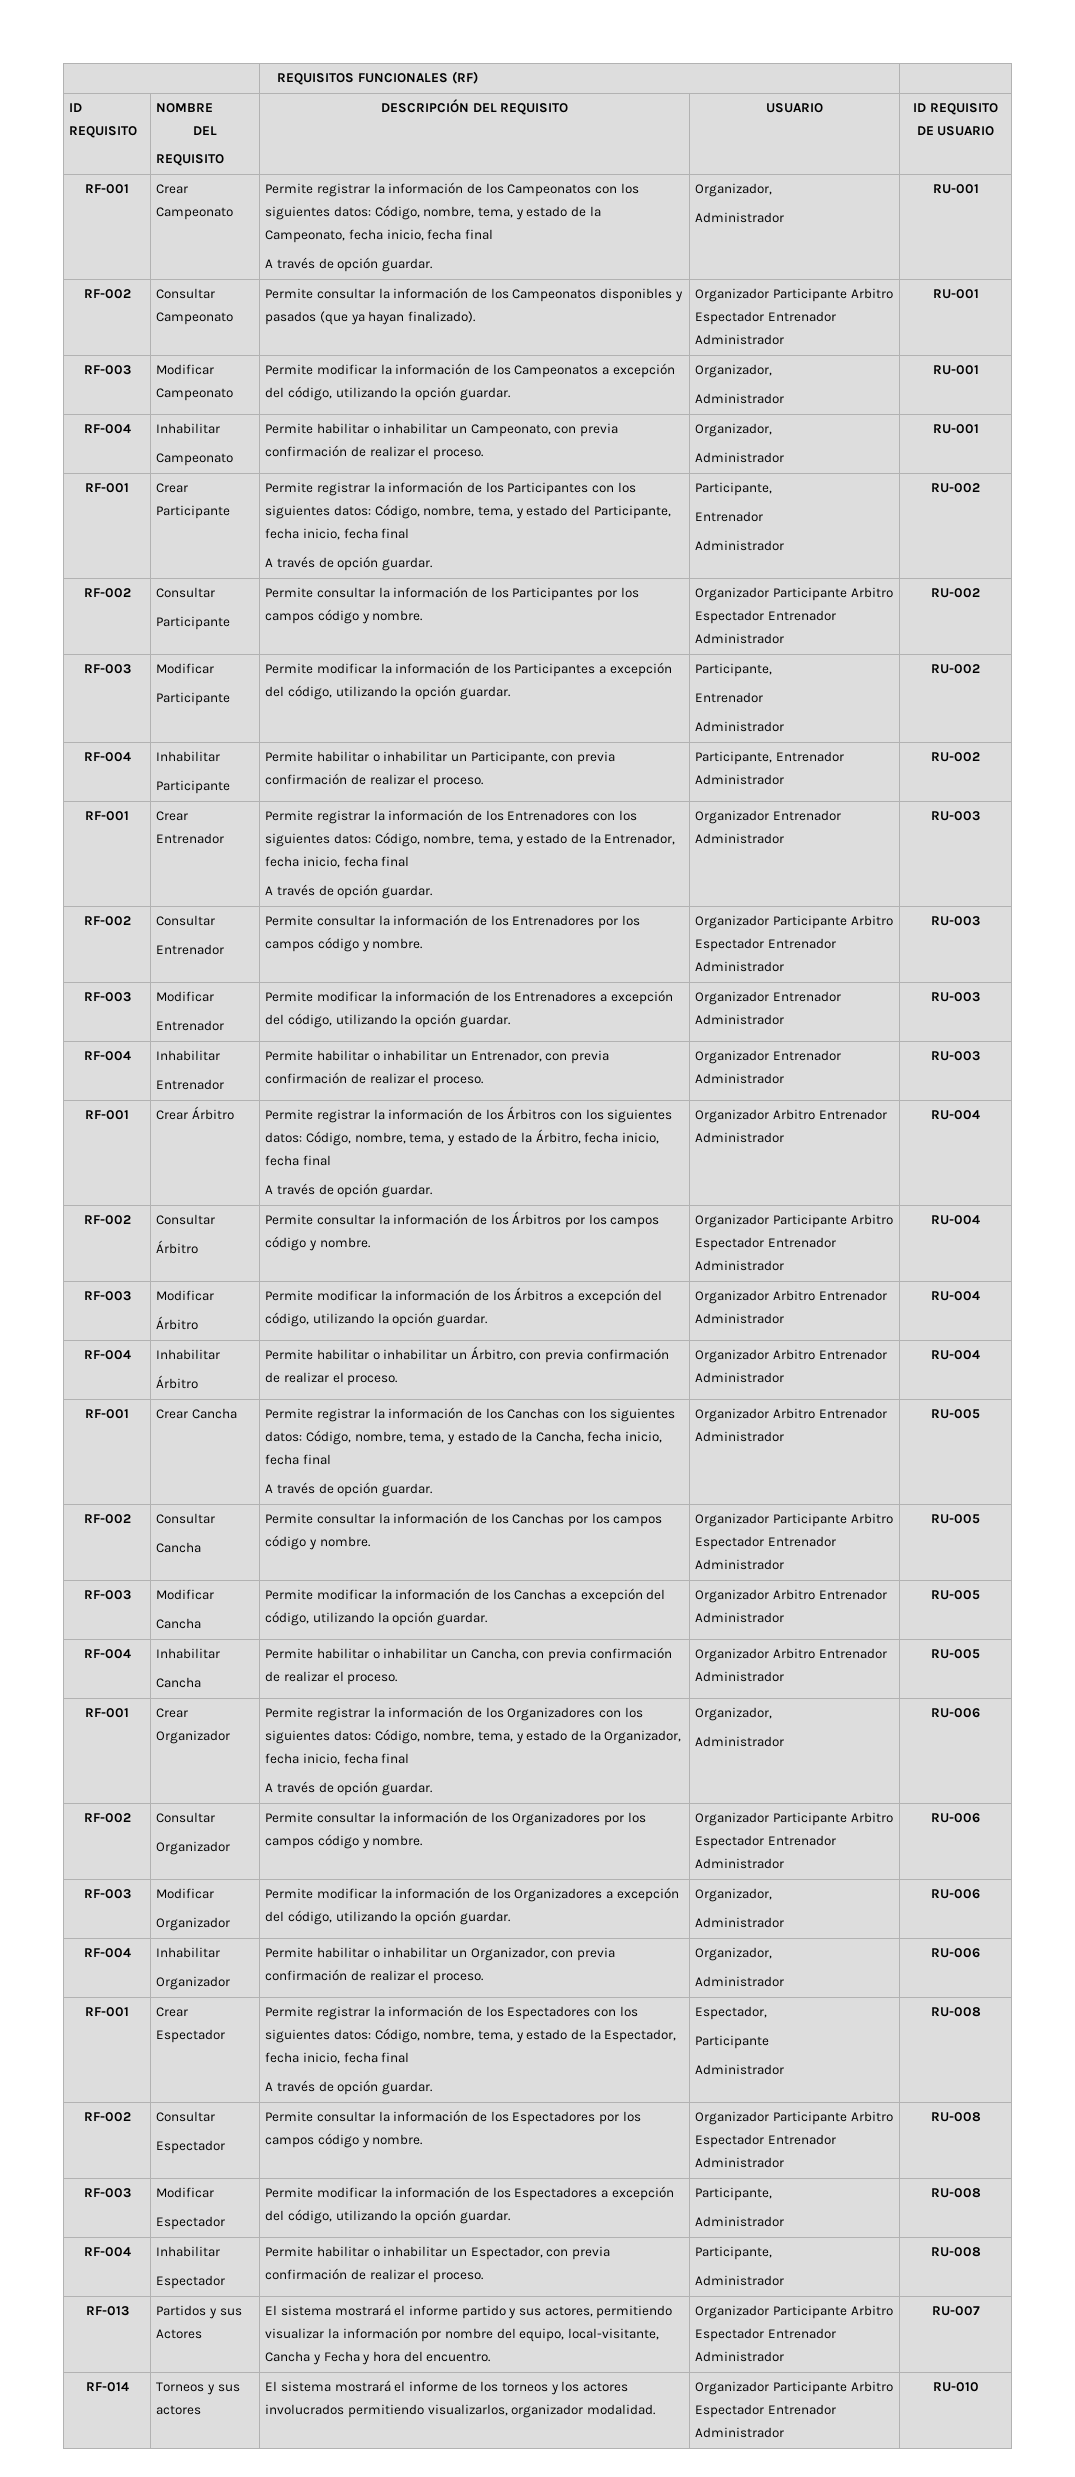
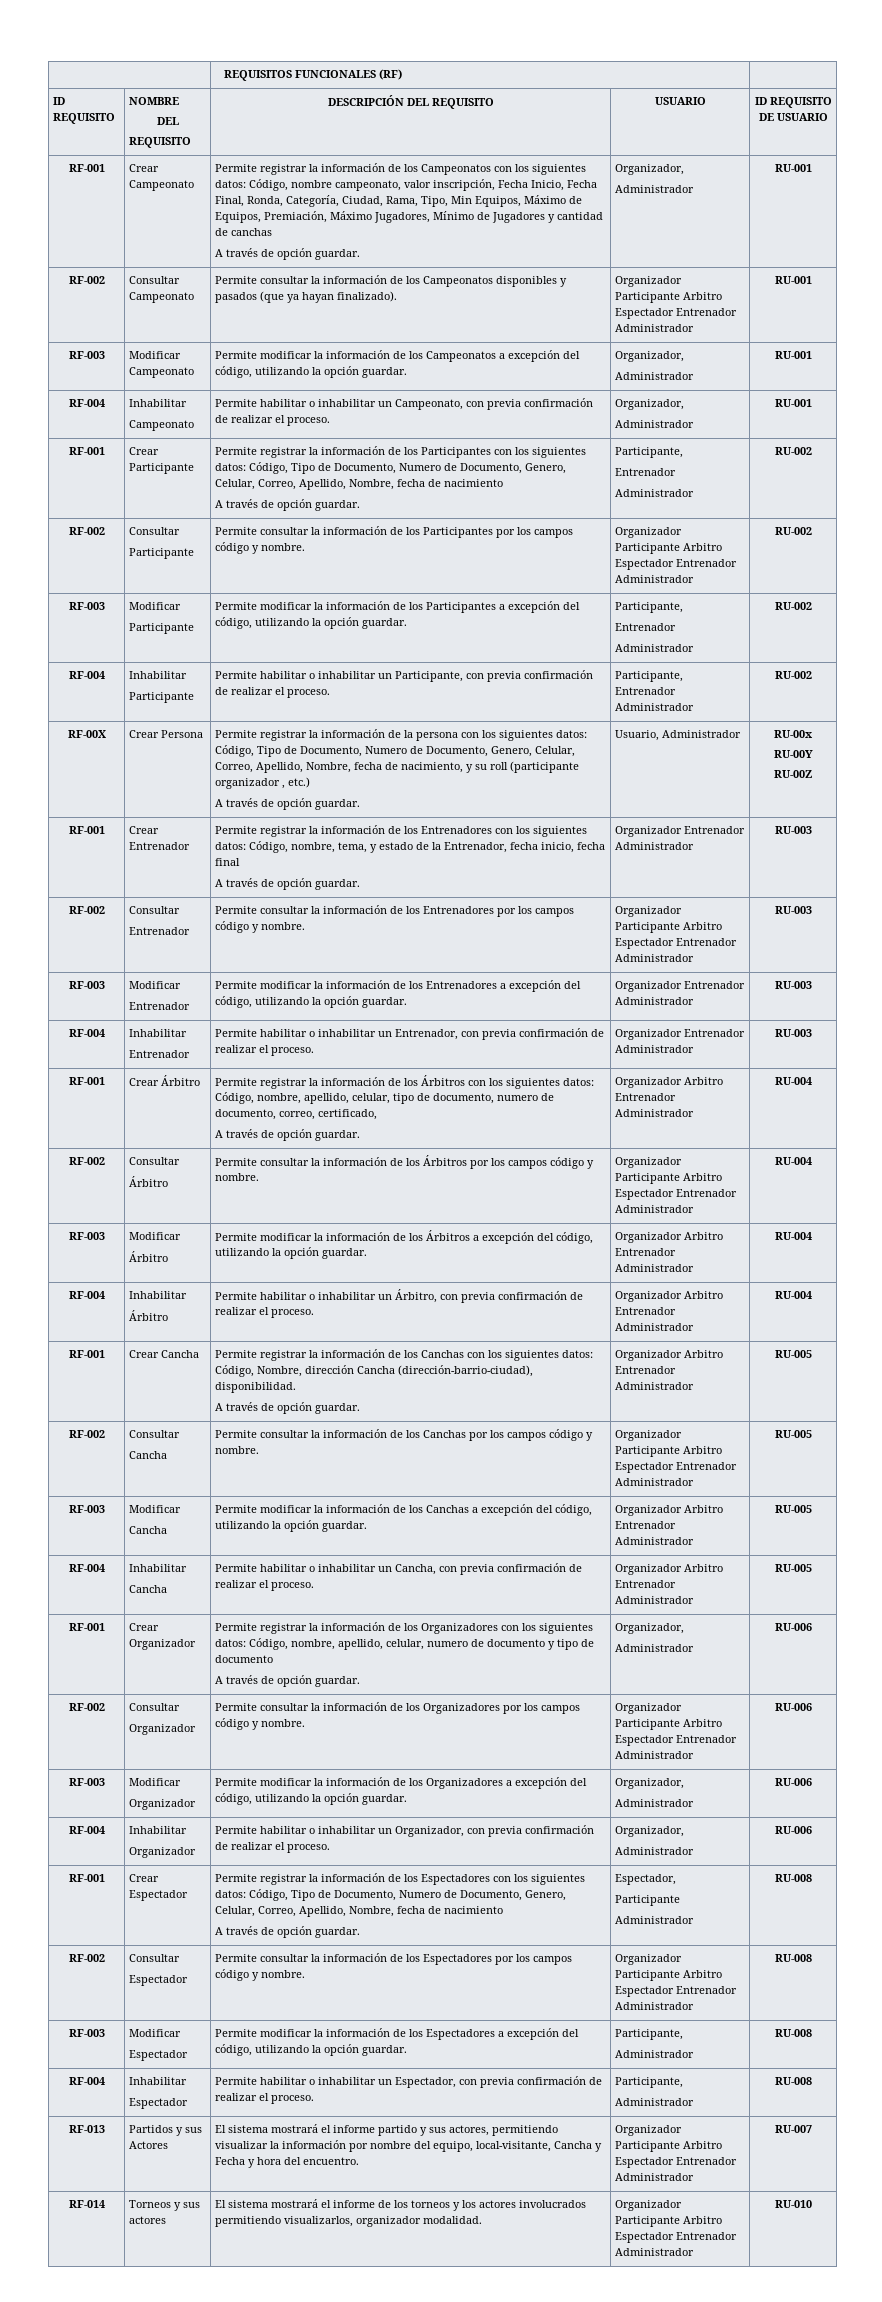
[423,206,601,220] [265,229,494,243] nombre, tema, y estado de la Campeonato, fecha inicio, fecha final -> [291,179,598,191] [215,195,583,207] [215,211,604,223] [215,228,273,236] nombre campeonato, valor inscripción, Fecha Inicio, Fecha Final, Ronda, Categoría, Ciudad, Rama, Tipo, Min Equipos, Máximo de Equipos, Premiación, Máximo Jugadores, Mínimo de Jugadores y cantidad de canchas
[423,505,671,519] [265,528,410,540] nombre, tema, y estado del Participante, fecha inicio, fecha final -> [291,463,567,474] [215,479,504,490] Tipo de Documento, Numero de Documento, Genero, Celular, Correo, Apellido, Nombre, fecha de nacimiento
(980, 757) none -> [67,730,106,738] [129,730,204,738] [215,729,588,741] [215,745,576,757] [215,761,580,773] [215,777,311,789] [215,798,361,810] [615,730,742,741] [774,730,813,738] [773,750,813,758] [774,770,812,778] // RF-00X | Crear Persona | Permite registrar la información de la persona con los siguientes datos: Código, Tipo de Documento, Numero de Documento, Genero, Celular, Correo, Apellido, Nombre, fecha de nacimiento, y su roll (participante organizador , etc.) // A través de opción guardar. | Usuario, Administrador | RU-00x // RU-00Y // RU-00Z
[409,1129,659,1146] [265,1155,332,1166] tema, y estado de la Árbitro, fecha inicio, fecha final -> [304,1093,555,1104] [215,1109,378,1120] apellido, celular, tipo de documento, numero de documento, correo, certificado,
[354,1431,662,1445] [265,1454,332,1465] nombre, tema, y estado de la Cancha, fecha inicio, fecha final -> [257,1365,534,1377] [215,1382,297,1393] Nombre, dirección Cancha (dirección-barrio-ciudad), disponibilidad.
[478,1730,682,1744] [265,1753,410,1765] tema, y estado de la Organizador, fecha inicio, fecha final -> [338,1639,595,1650] [215,1655,274,1663] apellido, celular, numero de documento y tipo de documento
[423,2029,677,2043] [265,2052,410,2064] nombre, tema, y estado de la Espectador, fecha inicio, fecha final -> [291,1890,567,1901] [215,1906,504,1917] Tipo de Documento, Numero de Documento, Genero, Celular, Correo, Apellido, Nombre, fecha de nacimiento

